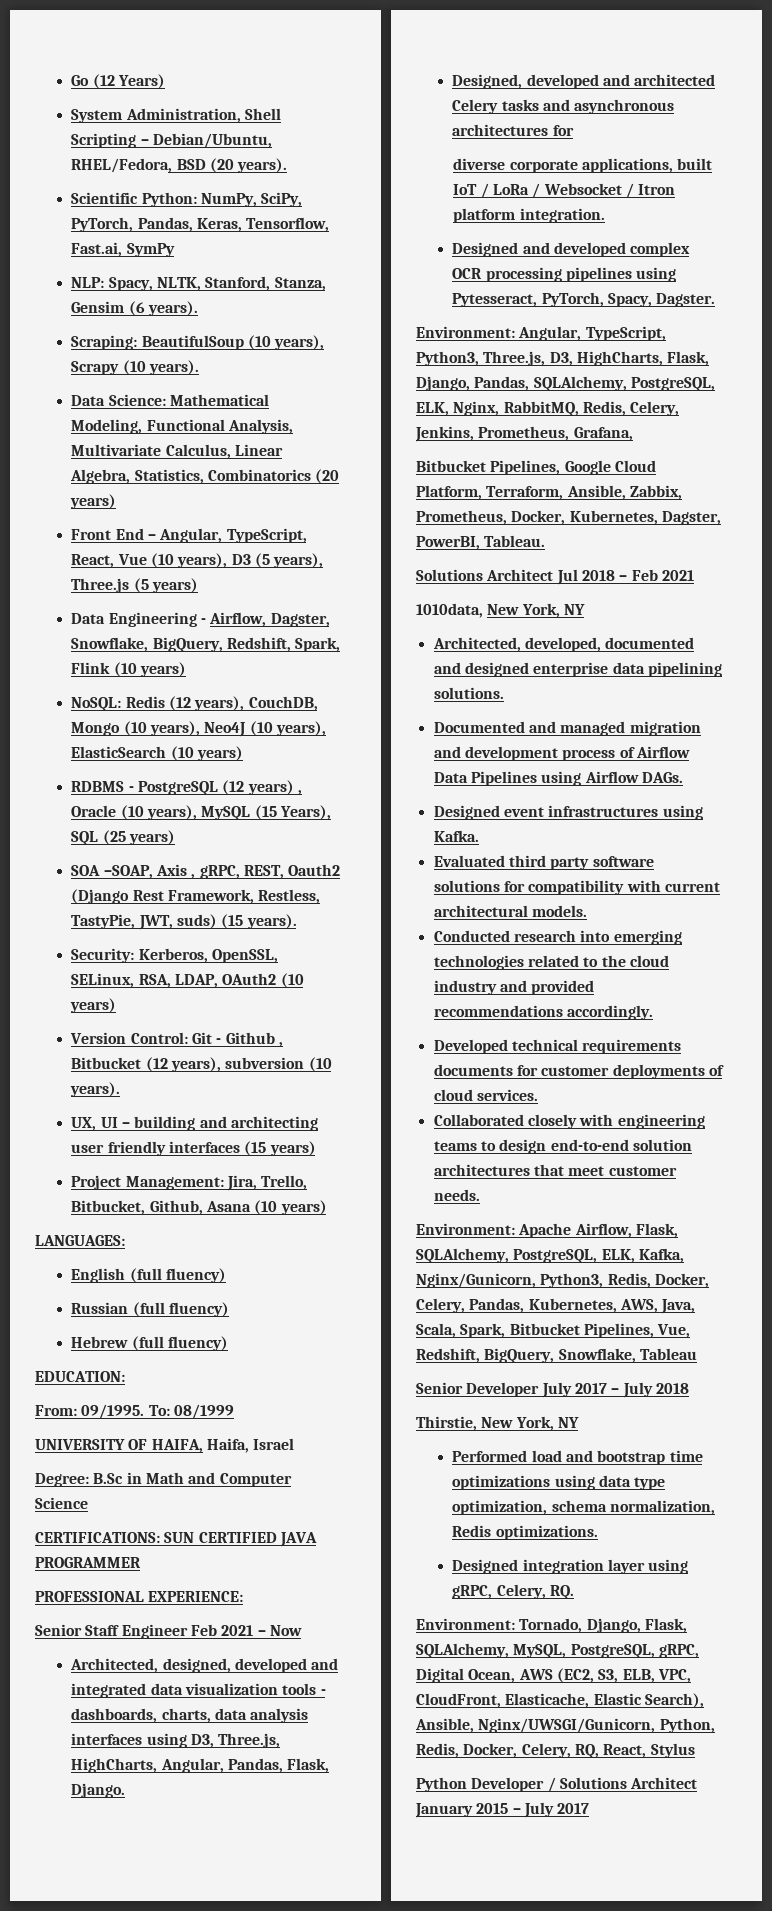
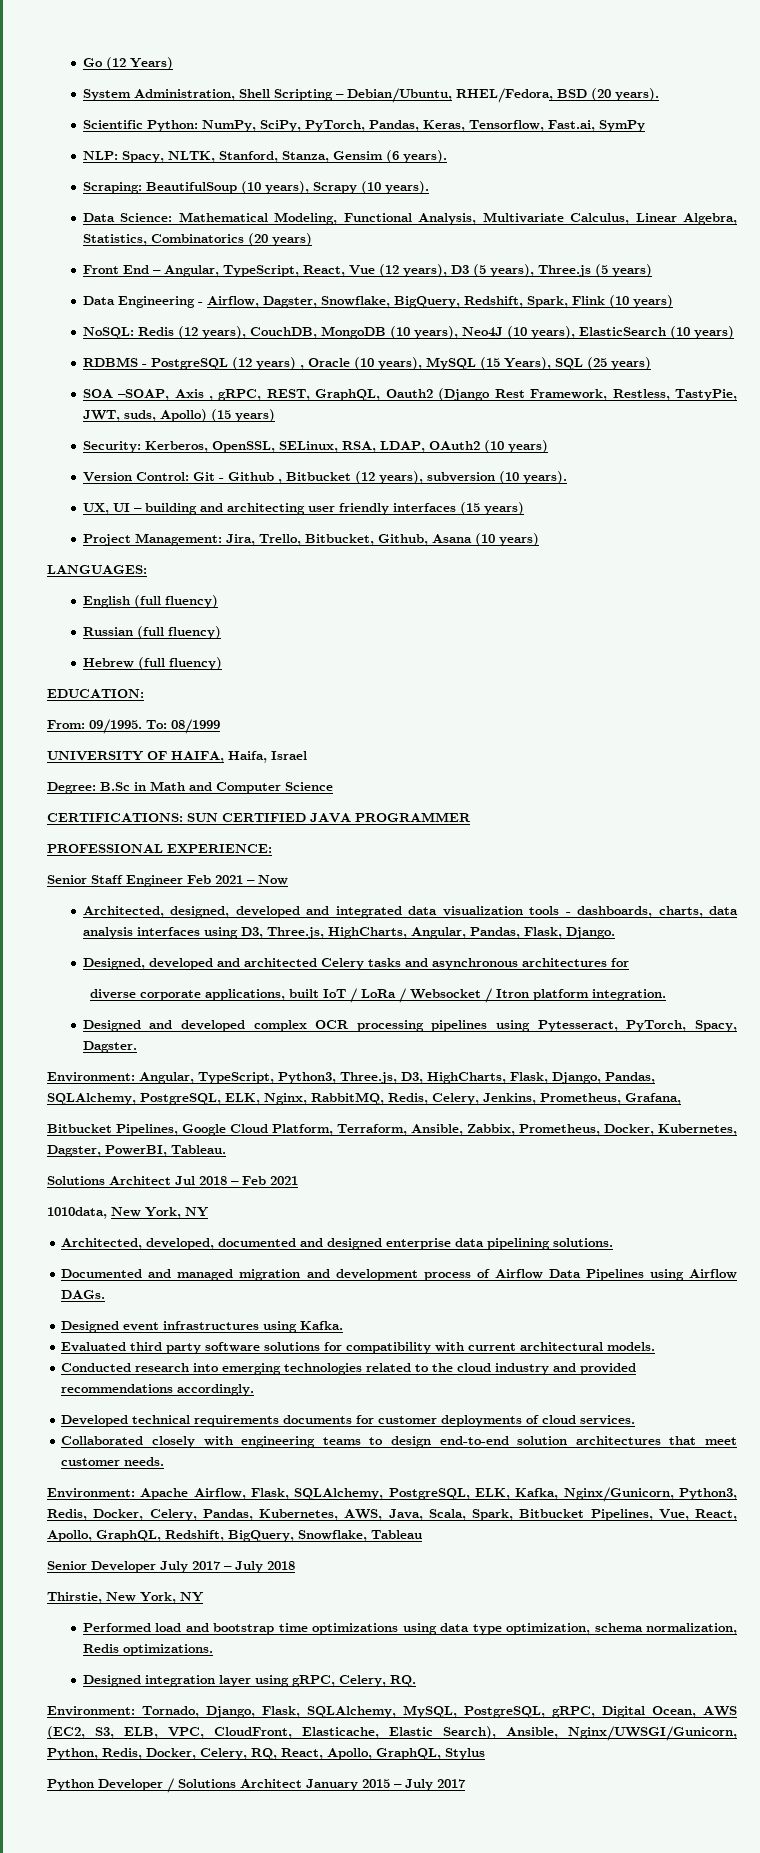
[150,553,174,568] (10 -> [378,264,399,277] (12
[71,722,121,736] Mongo -> [320,326,386,339] MongoDB
(284, 872) none -> [315,389,381,401] GraphQL,
[176,914,297,929] suds) (15 years). -> [123,409,275,422] suds, Apollo) (15 years)
(691, 1331) none -> [695,1509,737,1521] [47,1530,161,1542] React, Apollo, GraphQL,
(647, 1751) none -> [327,1748,441,1760] Apollo, GraphQL,

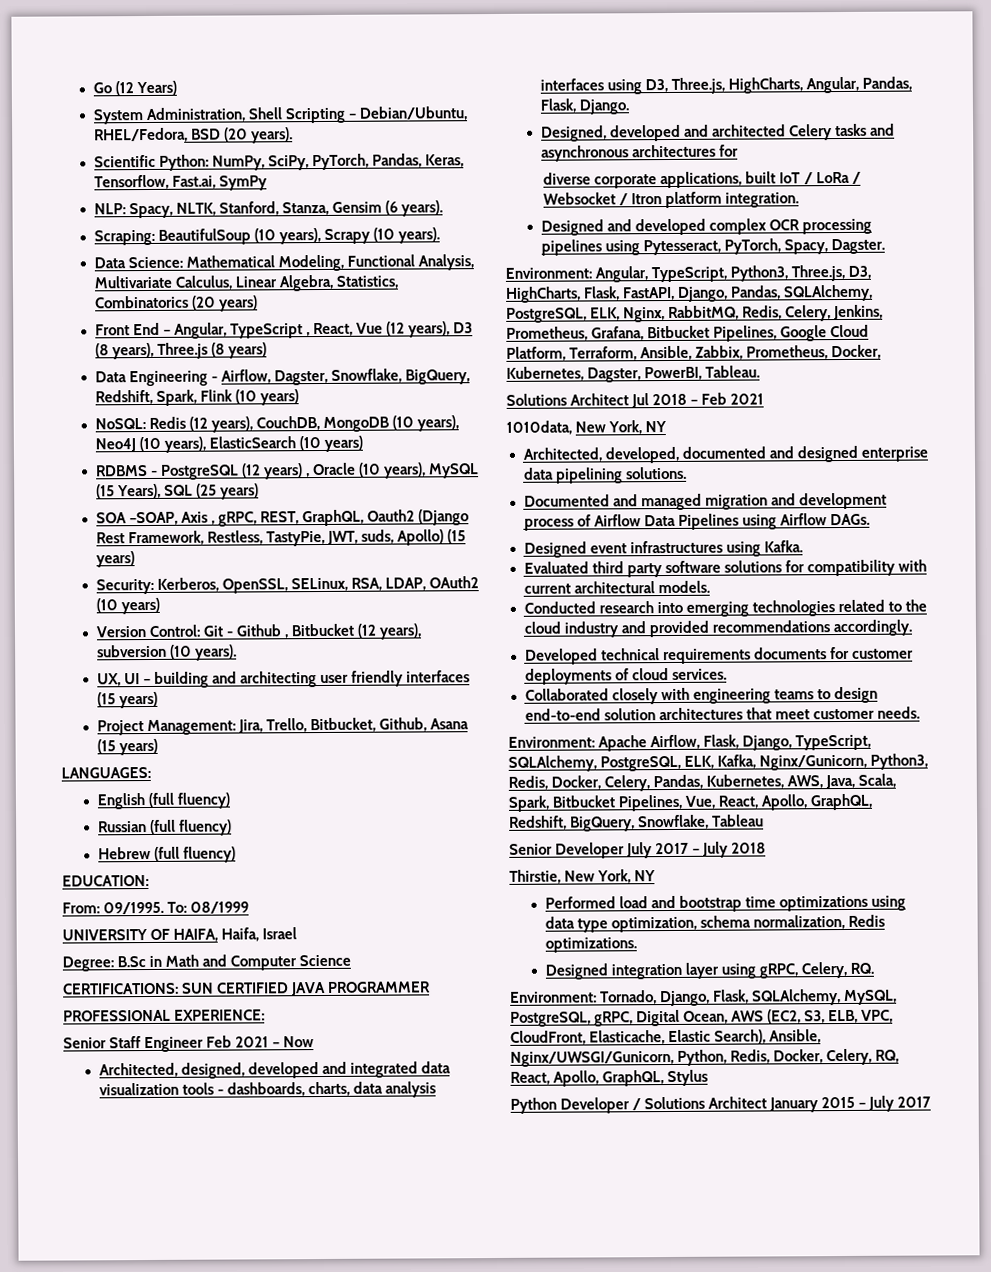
[222,265,299,277] TypeScript, -> [229,323,310,339] TypeScript ,
[472,264,486,277] (5 -> [94,343,109,358] (8
[594,264,608,277] (5 -> [210,342,225,357] (8
[474,533,495,546] (10 -> [96,739,116,754] (15
(548, 1078) none -> [622,286,676,301] FastAPI,
(681, 1099) // -> (645, 333) none
(289, 1494) none -> [742,734,872,751] Django, TypeScript,

